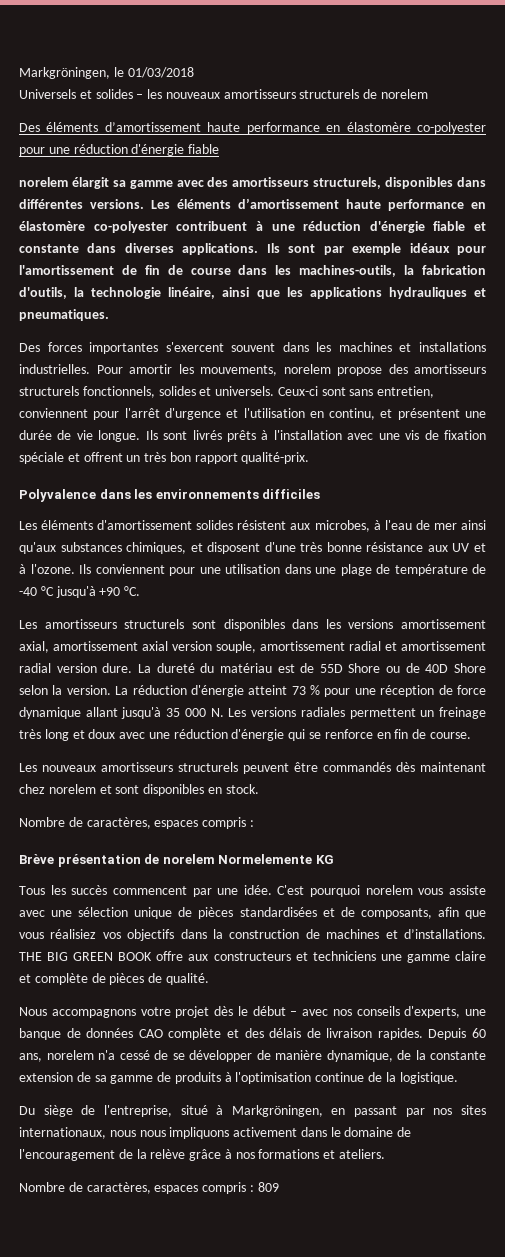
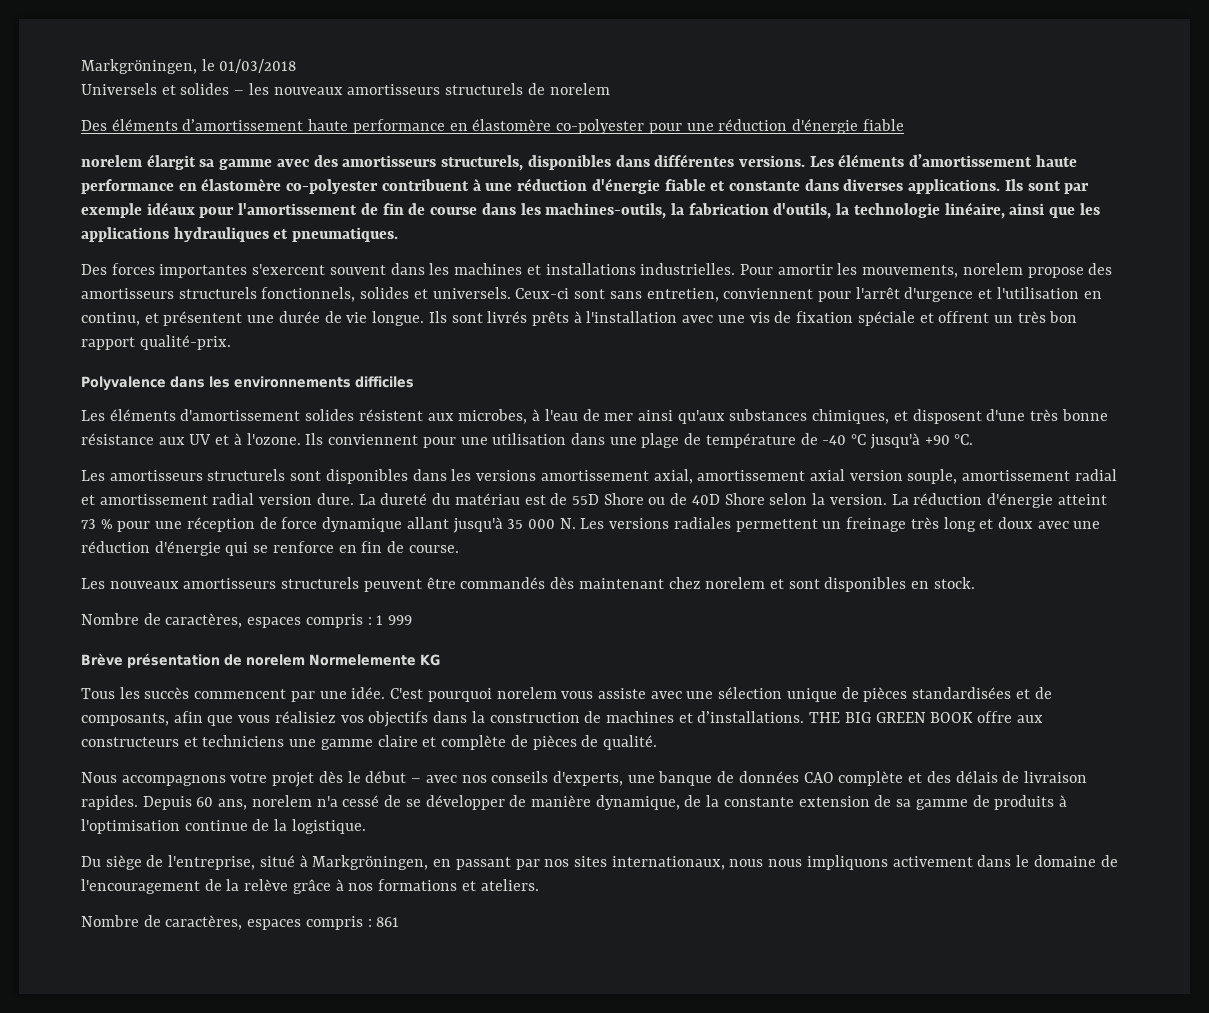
(254, 823) none -> [376,615,413,625] 1 999
[257,1182,279,1192] 809 -> [376,917,400,927] 861

